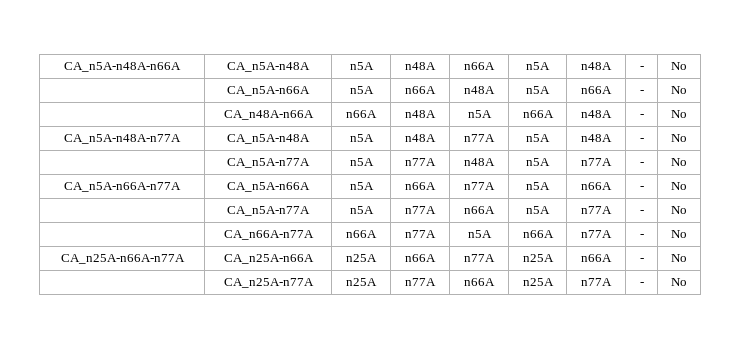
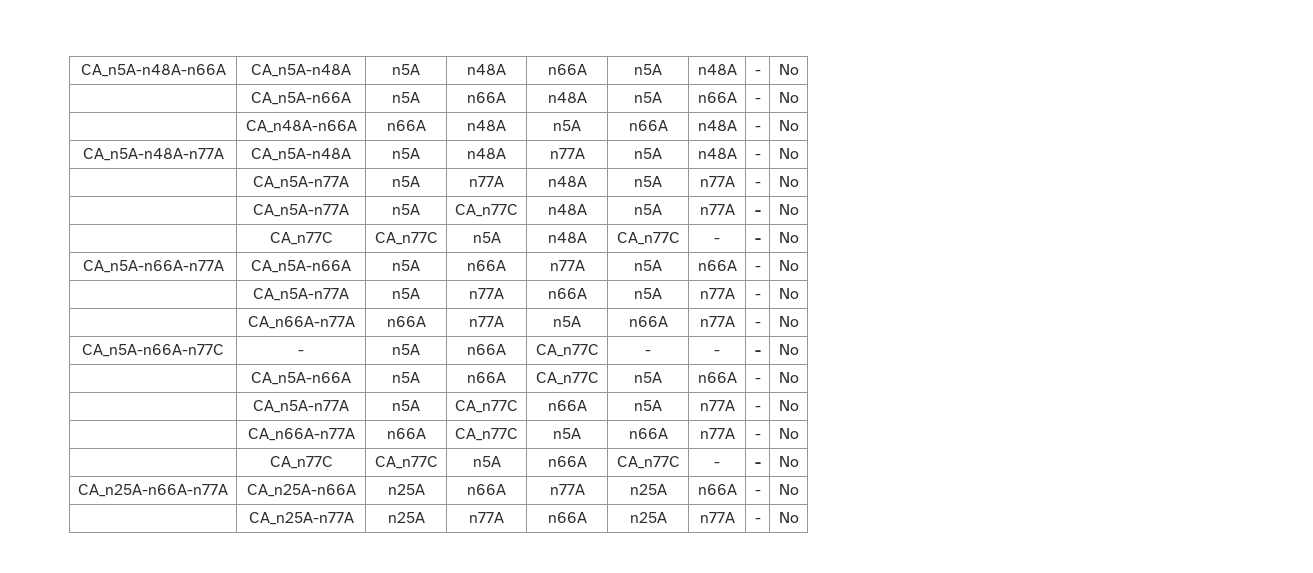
(687, 162) none -> [253,204,349,217] [392,204,420,215] [455,204,518,217] [547,204,587,215] [634,204,662,215] [699,204,735,215] [754,210,761,215] [778,204,799,215] [269,232,333,245] [374,232,438,245] [472,232,501,243] [547,232,587,243] [616,232,680,245] [714,238,720,243] [754,238,761,243] [778,232,799,243] // | CA_n5A-n77A | n5A | CA_n77C | n48A | n5A | n77A | - | No // | CA_n77C | CA_n77C | n5A | n48A | CA_n77C | - | - | No
(687, 234) none -> [82,344,224,357] [298,350,304,355] [392,344,420,355] [467,344,506,355] [535,344,599,357] [645,350,651,355] [714,350,720,355] [754,350,761,355] [778,344,799,355] [251,372,351,385] [392,372,420,383] [467,372,506,383] [535,372,599,385] [634,372,662,383] [697,372,737,383] [754,378,761,383] [778,372,799,383] [253,400,349,413] [392,400,420,411] [455,400,518,413] [547,400,587,411] [634,400,662,411] [699,400,735,411] [754,406,761,411] [778,400,799,411] [247,428,355,441] [386,428,426,439] [455,428,518,441] [553,428,581,439] [628,428,668,439] [699,428,735,439] [754,434,761,439] [778,428,799,439] [269,456,333,469] [374,456,438,469] [472,456,501,467] [547,456,587,467] [616,456,680,469] [714,462,720,467] [754,462,761,467] [778,456,799,467] // CA_n5A-n66A-n77C | - | n5A | n66A | CA_n77C | - | - | - | No // | CA_n5A-n66A | n5A | n66A | CA_n77C | n5A | n66A | - | No // | CA_n5A-n77A | n5A | CA_n77C | n66A | n5A | n77A | - | No // | CA_n66A-n77A | n66A | CA_n77C | n5A | n66A | n77A | - | No // | CA_n77C | CA_n77C | n5A | n66A | CA_n77C | - | - | No

